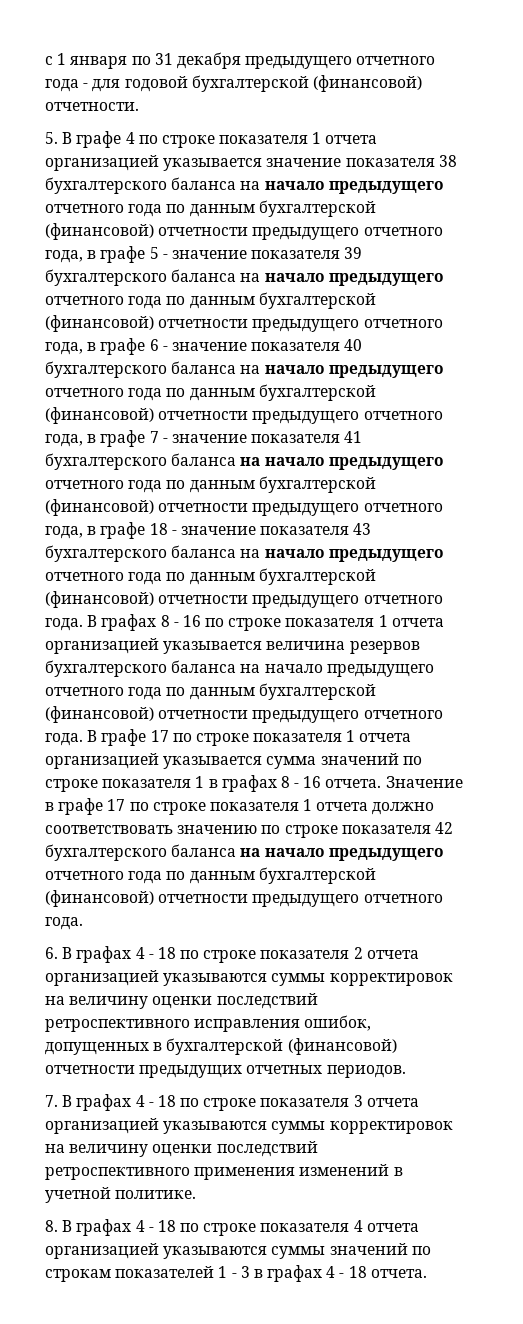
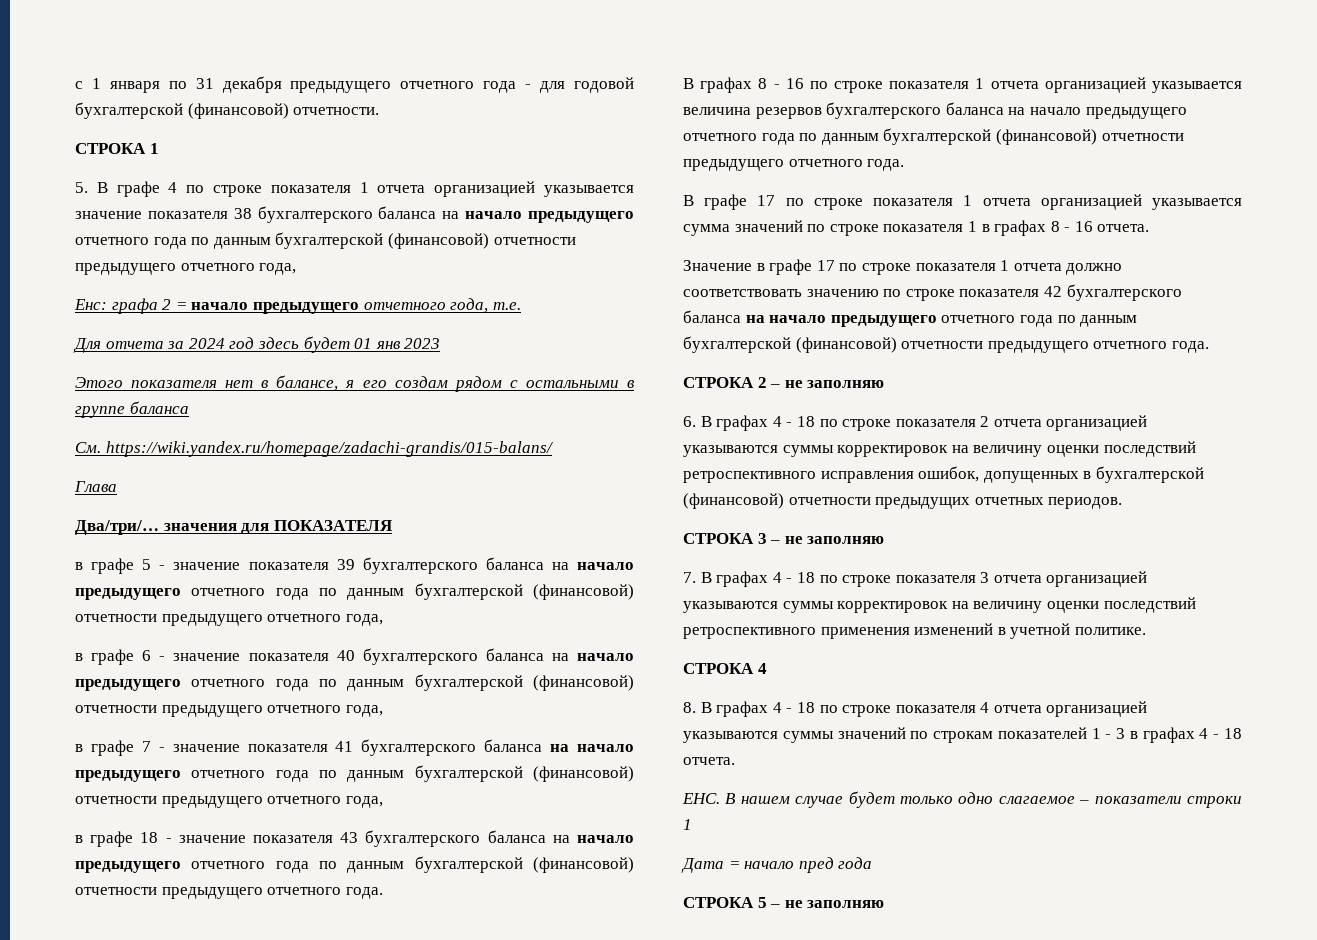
(139, 106) none -> [75,143,159,154] // СТРОКА 1
(83, 256) none -> [74,298,521,314] [73,336,441,353] [75,375,635,392] [75,401,189,418] [75,441,554,457] [74,481,117,492] [75,520,392,535] // Енс: графа 2 = начало предыдущего отчетного года, т.е. // Для отчета за 2024 год здесь будет 01 янв 2023 // Этого показателя нет в балансе, я его создам рядом с остальными в группе баланса // См. https://wiki.yandex.ru/homepage/zadachi-grandis/015-balans/ // Глава // Два/три/… значения для ПОКАЗАТЕЛЯ //
(83, 348) none -> (383, 620) //
(83, 440) none -> (383, 711) //
(83, 532) none -> (383, 802) //
(83, 624) none -> (383, 893) //
(83, 739) none -> (905, 165) //
(382, 783) none -> (1150, 228) //
(83, 923) none -> [683,377,885,388] // СТРОКА 2 – не заполняю
(406, 1071) none -> [683,533,885,544] // СТРОКА 3 – не заполняю
(197, 1194) none -> [683,663,767,674] // СТРОКА 4
(427, 1273) none -> [682,791,1242,808] [683,819,692,830] [681,857,873,873] [683,897,885,908] // ЕНС. В нашем случае будет только одно слагаемое – показатели строки 1 // Дата = начало пред года // СТРОКА 5 – не заполняю

